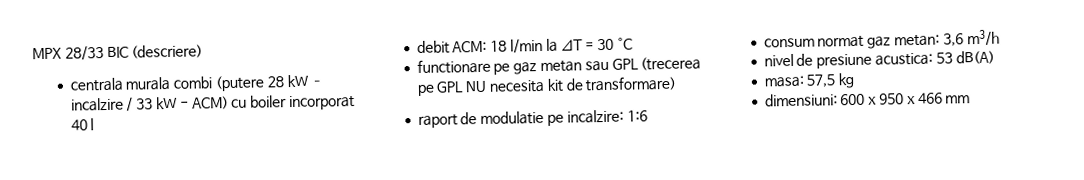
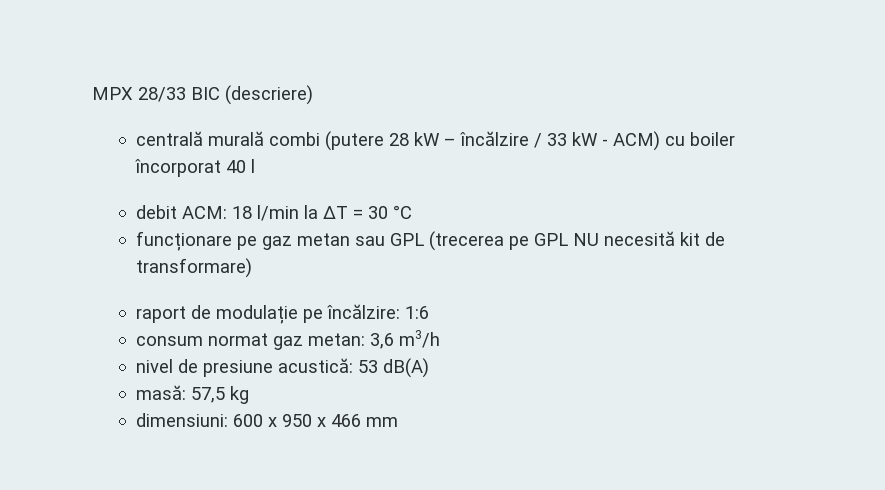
[69,76,171,92] centrala murala -> [135,131,264,146] centrală murală
[70,97,124,112] incalzire -> [459,131,529,146] încălzire
[288,95,355,111] incorporat -> [134,159,221,177] încorporat
[416,58,491,75] functionare -> [135,231,232,251] funcționare
[489,79,546,93] necesita -> [603,231,675,246] necesită
[480,109,624,126] modulatie pe incalzire: -> [215,304,400,324] modulație pe încălzire:
[875,52,934,66] acustica: -> [277,358,353,373] acustică:
[763,75,804,88] masa: -> [135,385,186,400] masă:

